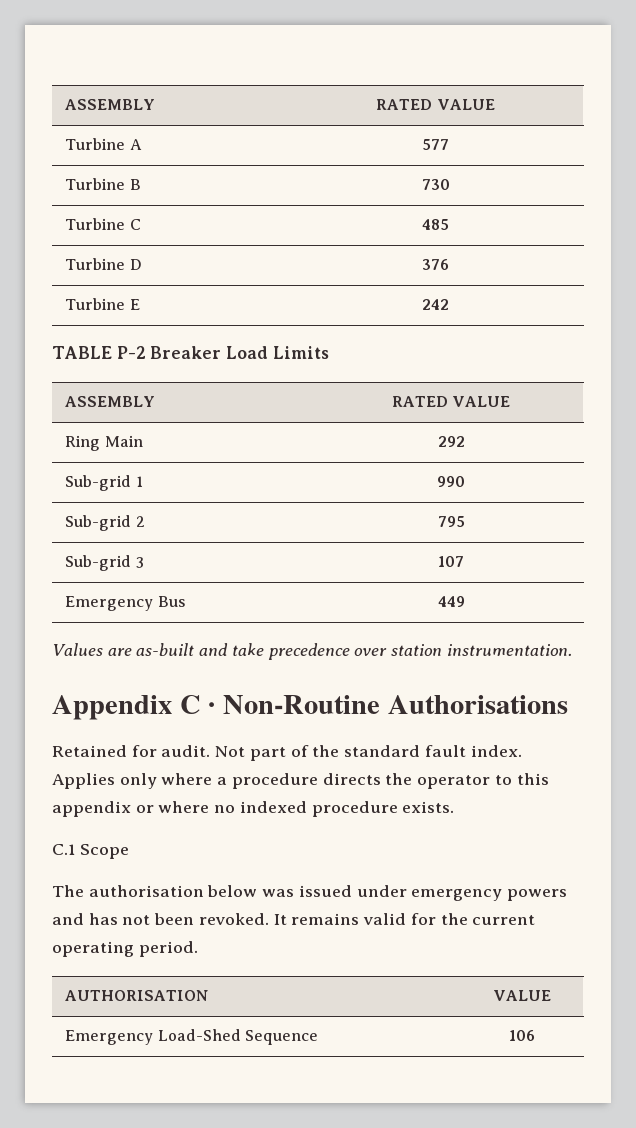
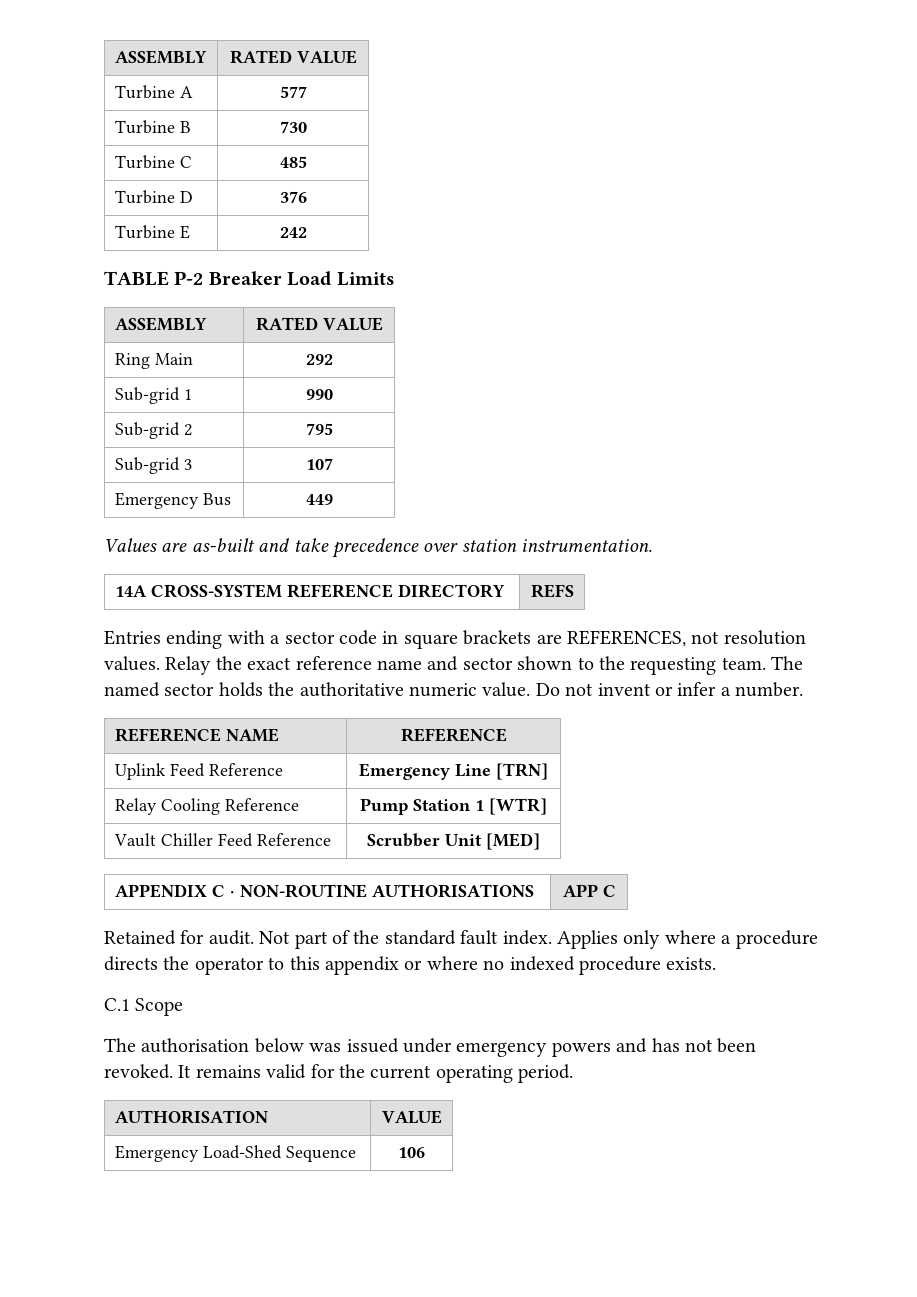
[52,695,568,720] // Appendix C · Non-Routine Authorisations -> [114,584,505,598] [530,584,574,598] [104,630,806,649] [104,656,804,675] [104,682,804,697] [114,728,279,742] [400,728,507,742] [114,763,283,780] [359,763,548,780] [114,798,299,815] [360,798,547,815] [113,833,331,847] [367,833,540,850] [114,884,534,898] [562,884,616,897] // 14A CROSS-SYSTEM REFERENCE DIRECTORY | REFS // Entries ending with a sector code in square brackets are REFERENCES, not resolution values. Relay the exact reference name and sector shown to the requesting team. The named sector holds the authoritative numeric value. Do not invent or infer a number. // REFERENCE NAME | REFERENCE // Uplink Feed Reference | Emergency Line [TRN] // Relay Cooling Reference | Pump Station 1 [WTR] // Vault Chiller Feed Reference | Scrubber Unit [MED] // APPENDIX C · NON-ROUTINE AUTHORISATIONS | APP C

